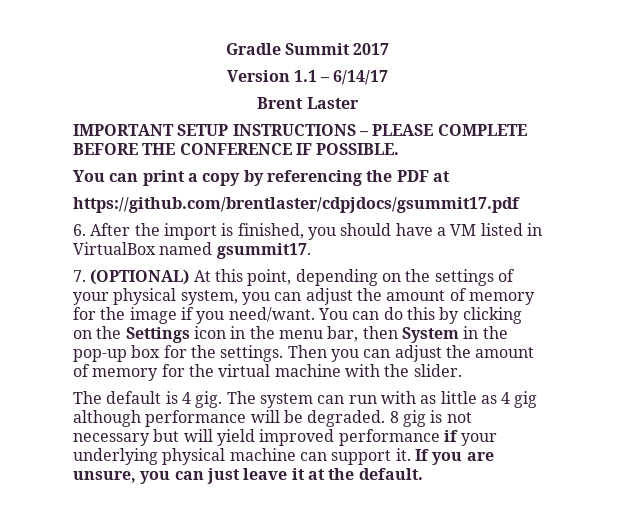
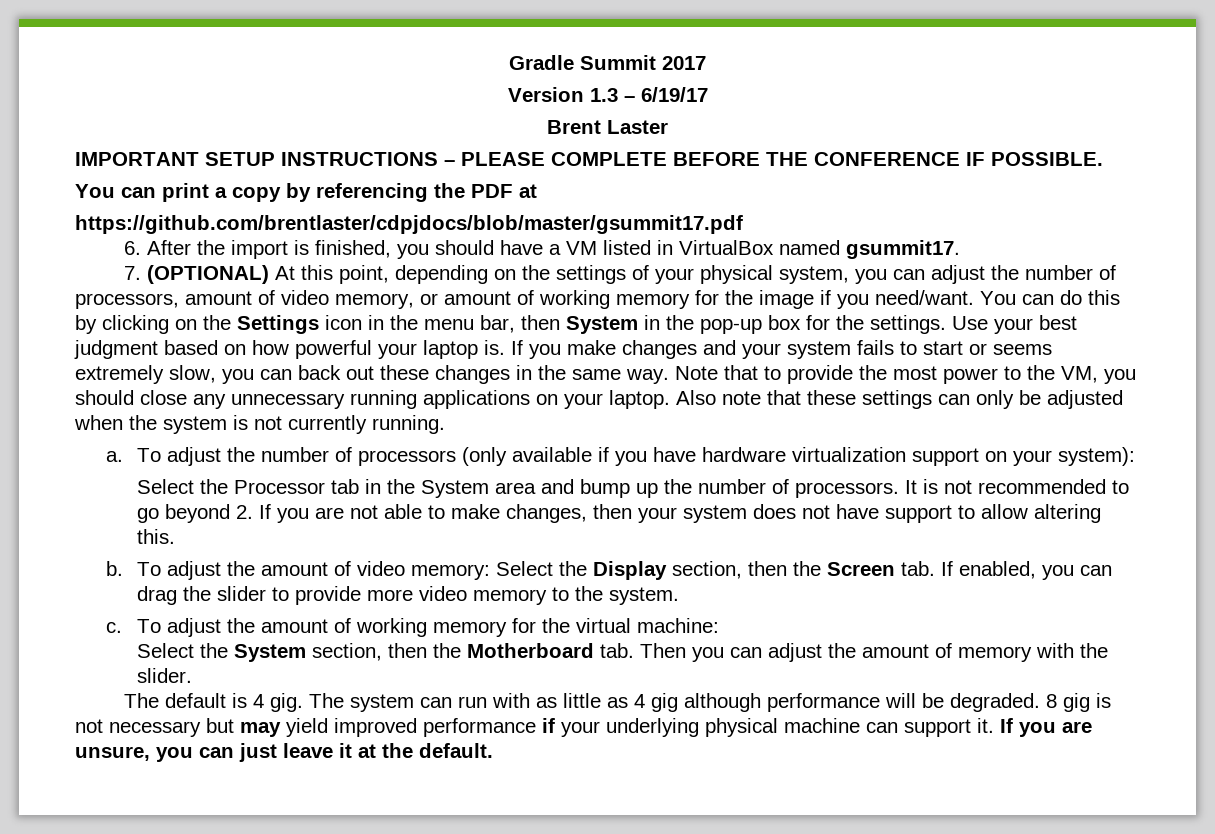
[293,70,389,85] 1.1 – 6/14/17 -> [589,87,708,102] 1.3 – 6/19/17
[73,197,520,213] https://github.com/brentlaster/cdpjdocs/gsummit17.pdf -> [75,215,743,234] https://github.com/brentlaster/cdpjdocs/blob/master/gsummit17.pdf
[386,288,467,301] amount of -> [1024,265,1116,280] [75,290,610,309] number of processors, amount of video memory, or amount of working
(284, 353) none -> [952,315,1077,334] [74,340,1052,359] [75,365,1136,384] [75,390,1123,409] [74,415,445,434] [106,447,1136,466] [137,479,1130,498] [137,504,1102,523] [137,529,176,544] [106,561,1113,580] [137,586,680,605] [106,618,720,637] [137,643,635,662] Use your best judgment based on how powerful your laptop is. If you make changes and your system fails to start or seems extremely slow, you can back out these changes in the same way. Note that to provide the most power to the VM, you should close any unnecessary running applications on your laptop. Also note that these settings can only be adjusted when the system is not currently running. // a. To adjust the number of processors (only available if you have hardware virtualization support on your system): // Select the Processor tab in the System area and bump up the number of processors. It is not recommended to go beyond 2. If you are not able to make changes, then your system does not have support to allow altering this. // b. To adjust the amount of video memory: Select the Display section, then the Screen tab. If enabled, you can drag the slider to provide more video memory to the system. // c. To adjust the amount of working memory for the virtual machine: // Select the System section, then the Motherboard tab.
[161,364,341,377] for the virtual machine -> (1033, 654) none
[183,429,213,442] will -> [240,722,281,737] may

